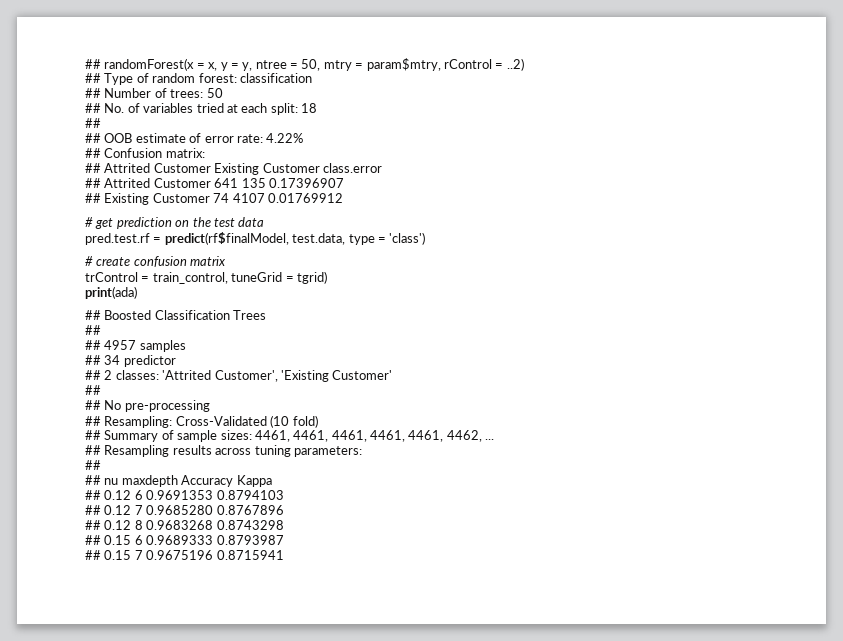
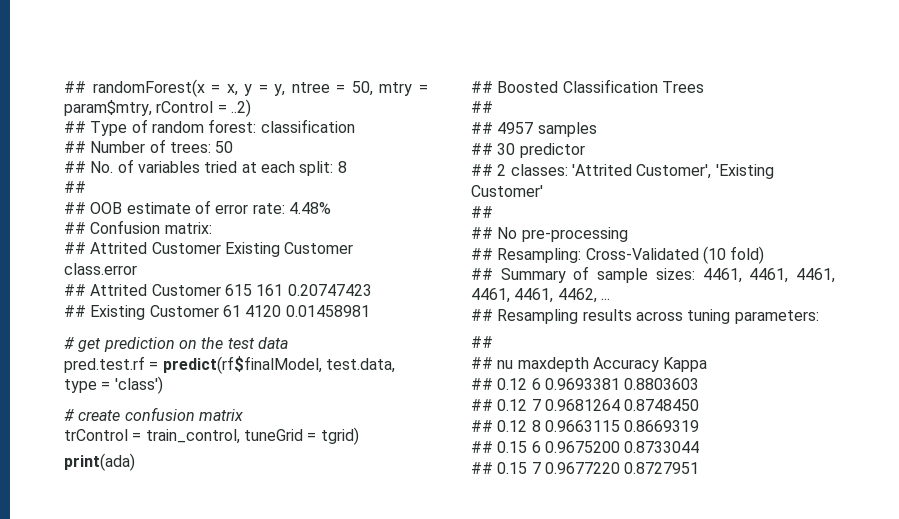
[301,103,317,113] 18 -> [337,161,347,173] 8
[266,133,304,143] 4.22% -> [288,202,331,214] 4.48%
[214,178,344,188] 641 135 0.17396907 -> [224,284,372,296] 615 161 0.20747423
[213,193,343,203] 74 4107 0.01769912 -> [222,305,370,317] 61 4120 0.01458981
[104,355,121,365] 34 -> [497,143,516,155] 30
[146,490,284,500] 0.9691353 0.8794103 -> [544,378,700,390] 0.9693381 0.8803603
[146,505,284,515] 0.9685280 0.8767896 -> [544,399,700,411] 0.9681264 0.8748450
[146,520,284,530] 0.9683268 0.8743298 -> [544,420,700,432] 0.9663115 0.8669319
[146,535,284,545] 0.9689333 0.8793987 -> [544,441,700,453] 0.9675200 0.8733044
[146,550,284,560] 0.9675196 0.8715941 -> [544,462,700,474] 0.9677220 0.8727951

